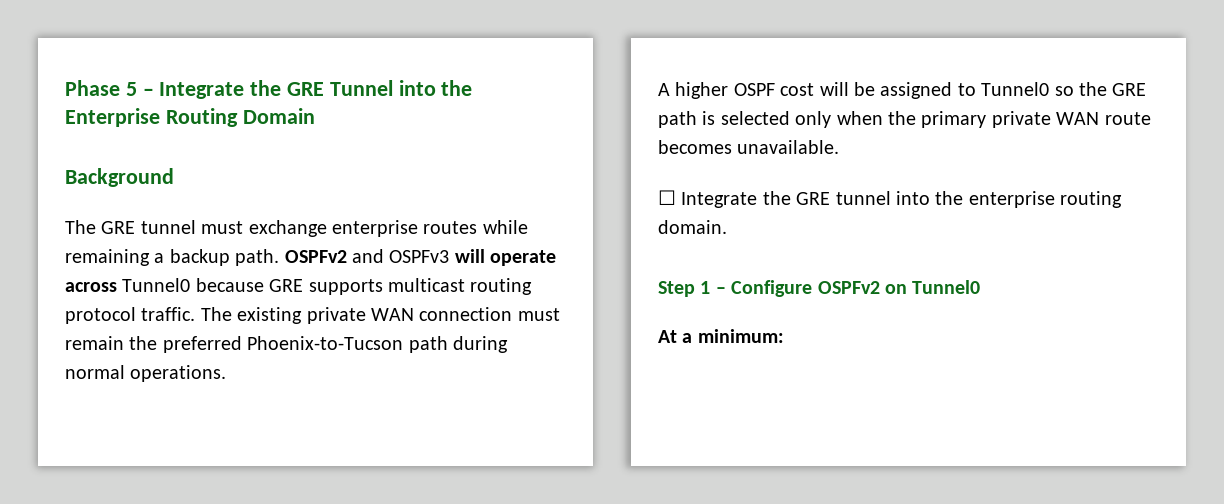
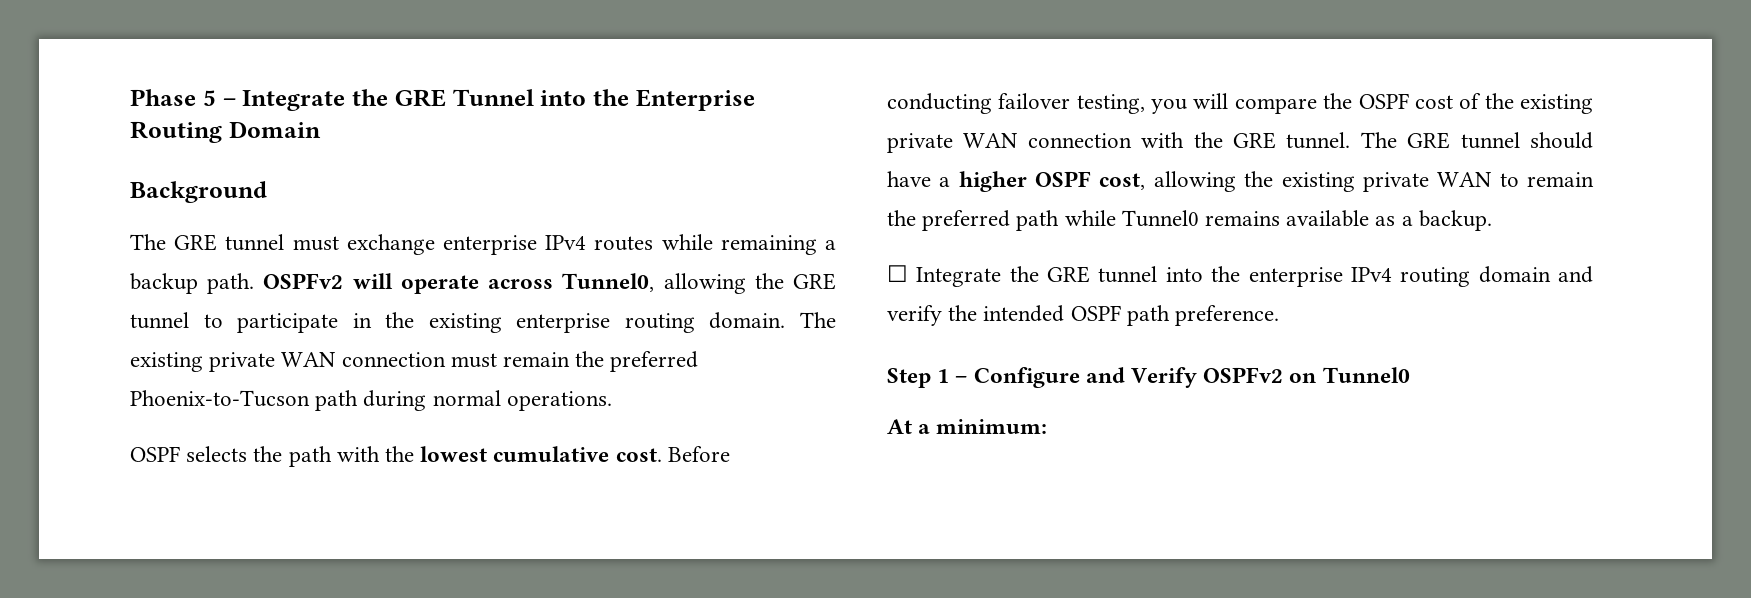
(418, 228) none -> [545,235,587,250] IPv4
[352,249,450,263] and OSPFv3 -> (344, 281) none
[122,278,533,295] [65,307,196,324] Tunnel0 because GRE supports multicast routing protocol traffic. -> [562,273,836,294] [130,312,786,333] Tunnel0, allowing the GRE tunnel to participate in the existing enterprise routing domain.
[658,82,1147,99] [658,111,1151,128] [658,140,840,154] A higher OSPF cost will be assigned to Tunnel0 so the GRE path is selected only when the primary private WAN route becomes unavailable. -> [130,446,730,467] [887,93,1593,114] [887,132,1593,153] [887,171,1594,192] [887,210,1492,231] OSPF selects the path with the lowest cumulative cost. Before conducting failover testing, you will compare the OSPF cost of the existing private WAN connection with the GRE tunnel. The GRE tunnel should have a higher OSPF cost, allowing the existing private WAN to remain the preferred path while Tunnel0 remains available as a backup.
[1060,191,1123,208] [658,220,727,234] routing domain. -> [1350,266,1593,287] [887,305,1280,326] IPv4 routing domain and verify the intended OSPF path preference.
(813, 288) none -> [1085,367,1198,388] and Verify

